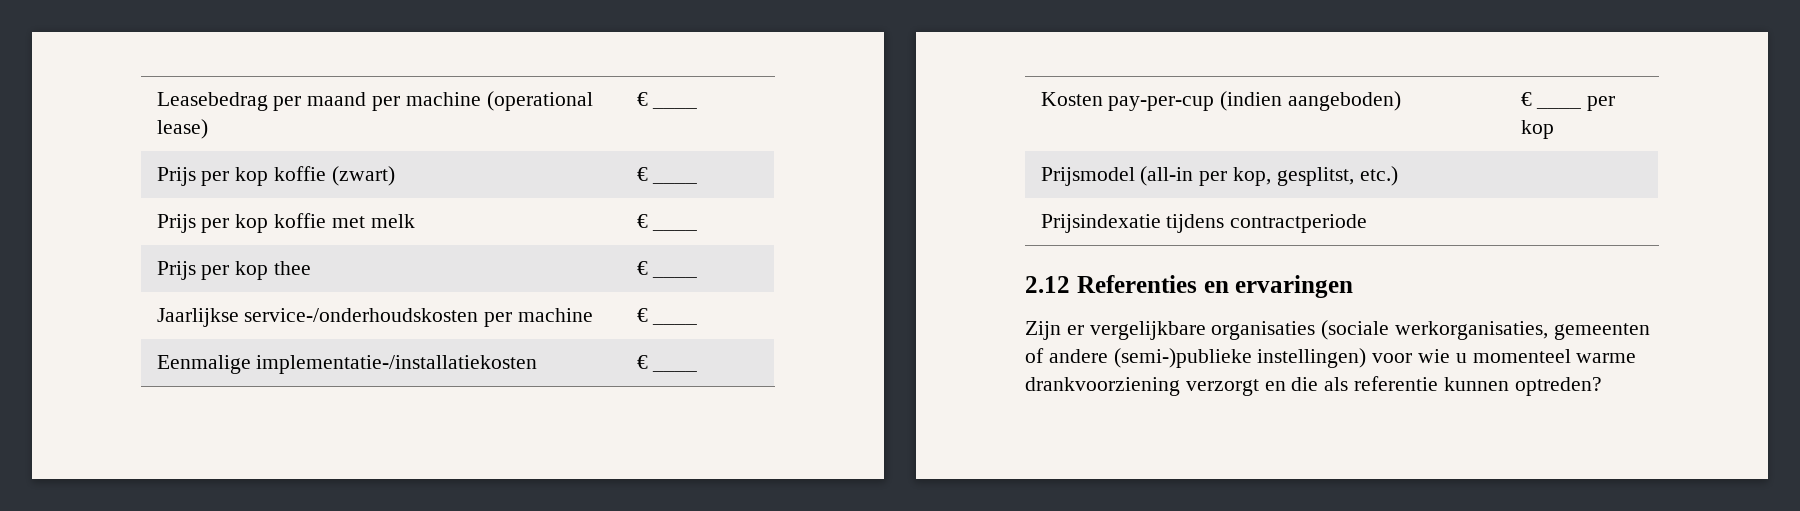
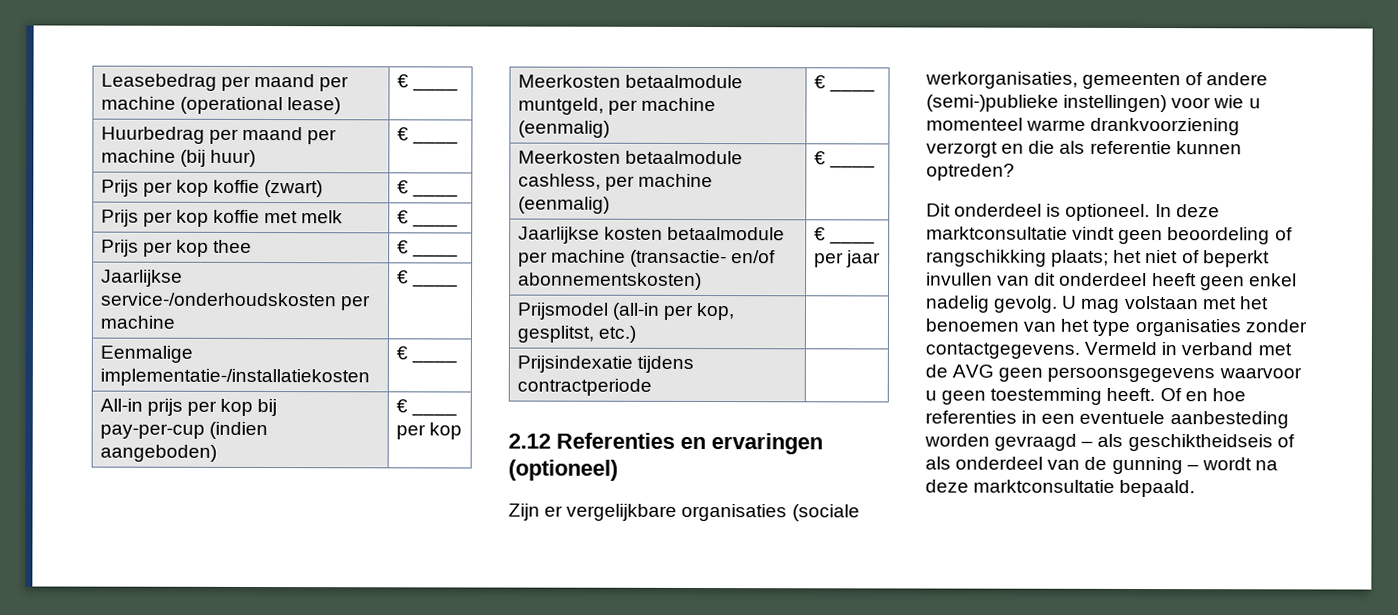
(698, 107) none -> [100,126,338,145] [100,149,256,167] [396,127,458,145] // Huurbedrag per maand per machine (bij huur) | € ____
[1040,92,1103,106] Kosten -> [99,398,278,417] All-in prijs per kop bij
(1554, 129) none -> [517,74,743,89] [517,97,716,115] [517,120,610,138] [813,75,875,93] [517,150,743,165] [517,173,713,191] [517,196,610,214] [813,151,875,169] [517,226,785,244] [517,249,777,268] [517,272,702,291] [813,227,875,245] [813,250,881,268] // Meerkosten betaalmodule muntgeld, per machine (eenmalig) | € ____ // Meerkosten betaalmodule cashless, per machine (eenmalig) | € ____ // Jaarlijkse kosten betaalmodule per machine (transactie- en/of abonnementskosten) | € ____ per jaar
(1354, 286) none -> [508,459,618,481] (optioneel)
(1602, 386) none -> [926,203,1220,222] [926,226,1293,245] [926,249,1270,268] [926,272,1297,291] [925,295,1269,313] [925,318,1307,337] [925,341,1292,359] [925,364,1302,383] [925,387,1246,405] [925,410,1289,429] [924,433,1295,452] [925,456,1278,475] [925,479,1196,498] // Dit onderdeel is optioneel. In deze marktconsultatie vindt geen beoordeling of rangschikking plaats; het niet of beperkt invullen van dit onderdeel heeft geen enkel nadelig gevolg. U mag volstaan met het benoemen van het type organisaties zonder contactgegevens. Vermeld in verband met de AVG geen persoonsgegevens waarvoor u geen toestemming heeft. Of en hoe referenties in een eventuele aanbesteding worden gevraagd – als geschiktheidseis of als onderdeel van de gunning – wordt na deze marktconsultatie bepaald.

